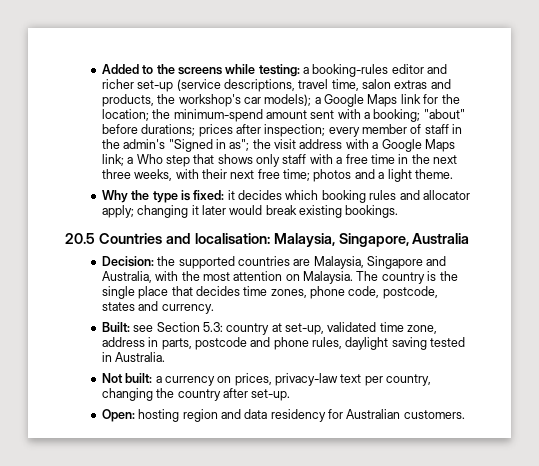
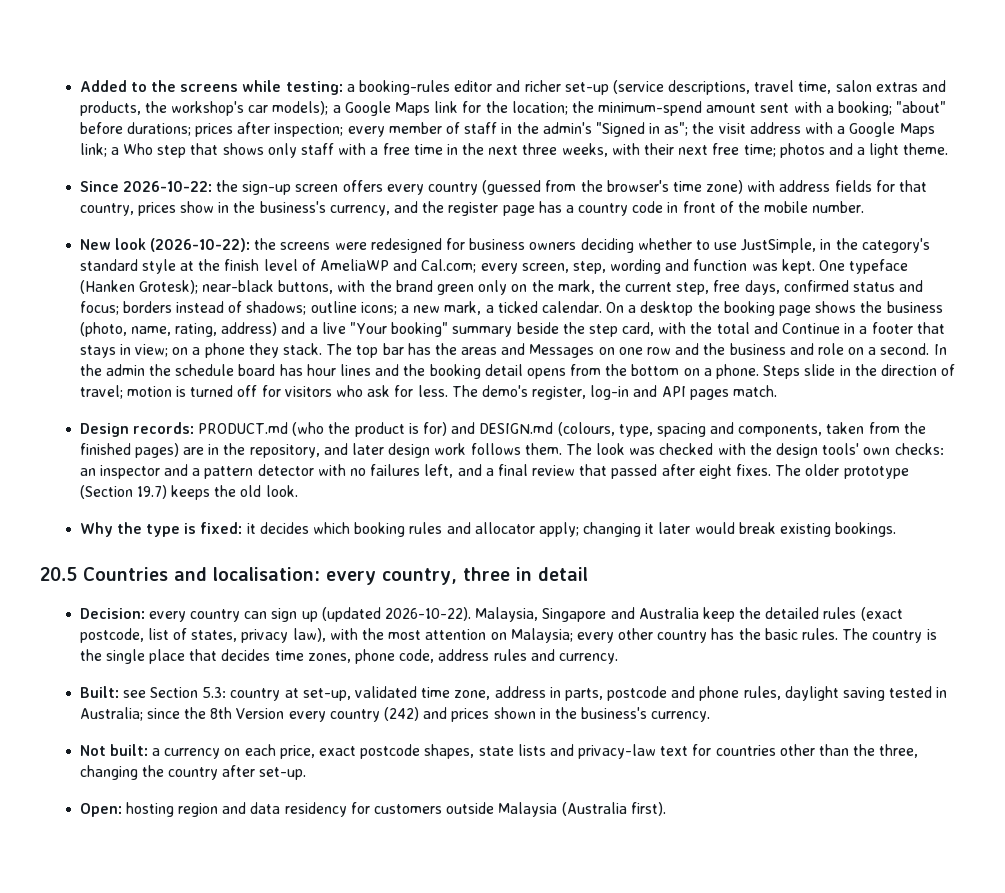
(453, 174) none -> [79,180,928,195] [79,201,865,216] [79,238,930,253] [79,259,909,274] [79,280,924,295] [79,301,943,316] [79,322,945,337] [79,343,947,358] [79,364,956,379] [79,385,778,400] [79,422,926,437] [79,443,944,458] [79,464,909,479] [79,485,298,500] // Since 2026-10-22: the sign-up screen offers every country (guessed from the browser's time zone) with address fields for that country, prices show in the business's currency, and the register page has a country code in front of the mobile number. // New look (2026-10-22): the screens were redesigned for business owners deciding whether to use JustSimple, in the category's standard style at the finish level of AmeliaWP and Cal.com; every screen, step, wording and function was kept. One typeface (Hanken Grotesk); near-black buttons, with the brand green only on the mark, the current step, free days, confirmed status and focus; borders instead of shadows; outline icons; a new mark, a ticked calendar. On a desktop the booking page shows the business (photo, name, rating, address) and a live "Your booking" summary beside the step card, with the total and Continue in a footer that stays in view; on a phone they stack. The top bar has the areas and Messages on one row and the business and role on a second. In the admin the schedule board has hour lines and the booking detail opens from the bottom on a phone. Steps slide in the direction of travel; motion is turned off for visitors who ask for less. The demo's register, log-in and API pages match. // Design records: PRODUCT.md (who the product is for) and DESIGN.md (colours, type, spacing and components, taken from the finished pages) are in the repository, and later design work follows them. The look was checked with the design tools' own checks: an inspector and a pattern detector with no failures left, and a final review that passed after eight fixes. The older prototype (Section 19.7) keeps the old look.
[273,233,470,247] [101,256,447,269] [101,271,152,283] Malaysia, Singapore, Australia // Decision: the supported countries are Malaysia, Singapore and Australia, -> [326,567,588,585] [79,607,903,622] [79,628,326,643] every country, three in detail // Decision: every country can sign up (updated 2026-10-22). Malaysia, Singapore and Australia keep the detailed rules (exact postcode, list of states, privacy law),
[303,271,354,284] Malaysia. -> [510,628,839,643] Malaysia; every other country has the basic rules.
[382,286,438,299] [101,302,135,311] postcode, states -> [438,649,527,661] address rules
[115,352,166,362] Australia. -> [79,707,711,722] Australia; since the 8th Version every country (242) and prices shown in the business's currency.
[234,373,432,386] prices, privacy-law text per country, -> [244,744,919,759] each price, exact postcode shapes, state lists and privacy-law text for countries other than the three,
[346,409,465,419] Australian customers. -> [373,802,666,817] customers outside Malaysia (Australia first).

